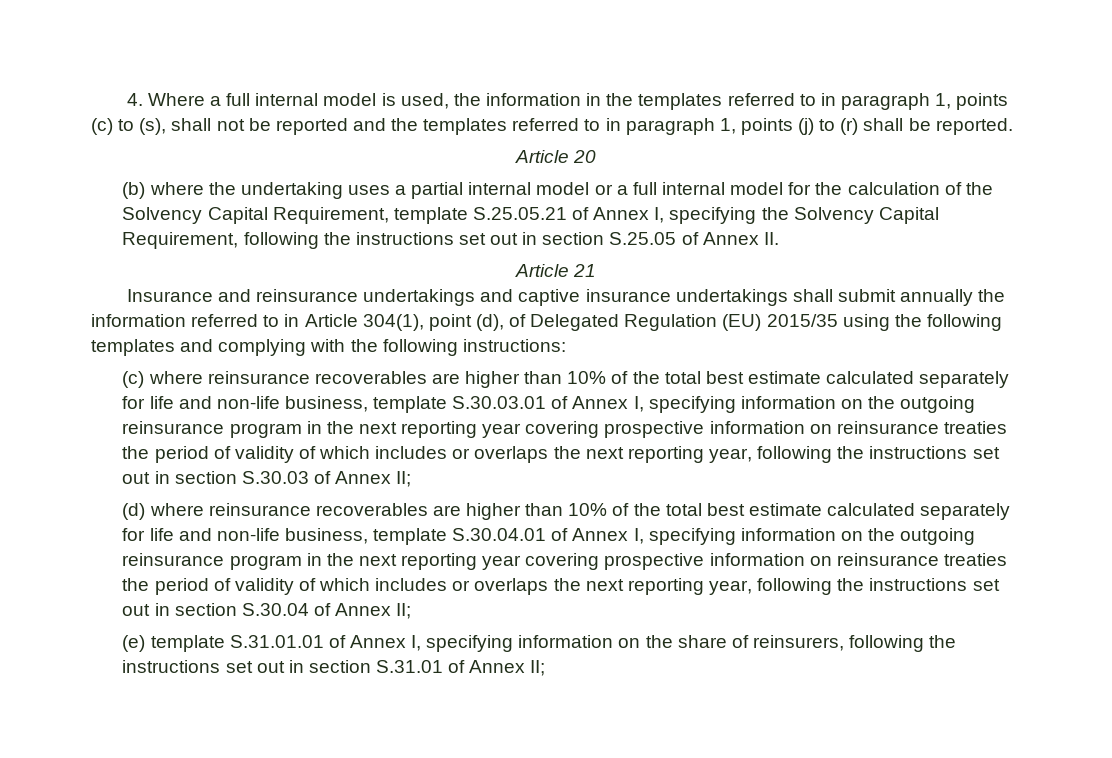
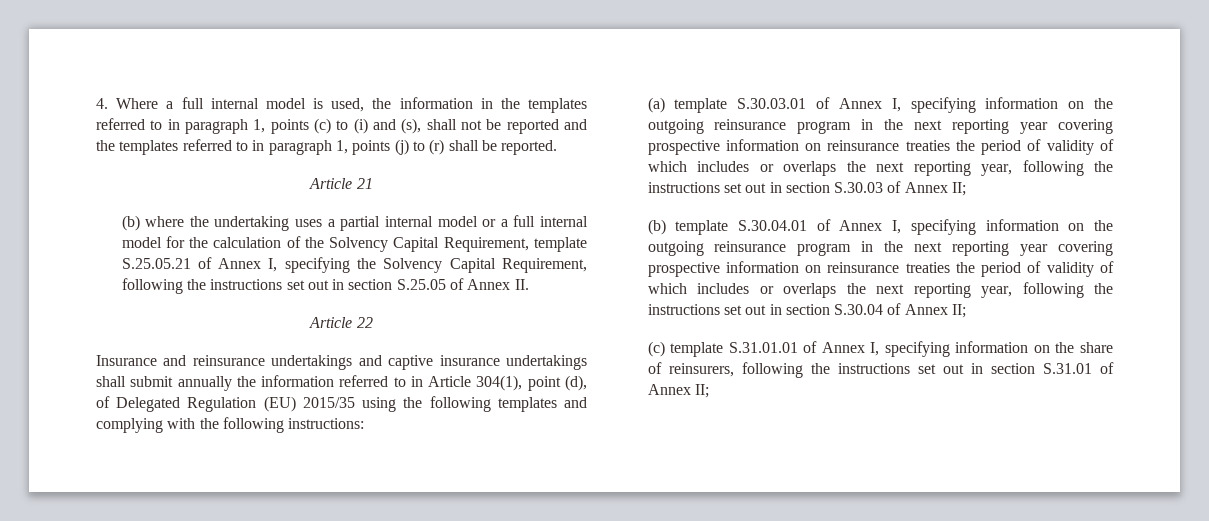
(135, 125) none -> [353,118,396,134] (i) and
[573,150,597,163] 20 -> [356,178,373,189] 21
[573,264,597,277] 21 -> [356,317,373,328] 22
[122,371,1010,388] [122,396,368,412] (c) where reinsurance recoverables are higher than 10% of the total best estimate calculated separately for life and non-life business, -> [647,97,665,113] (a)
[122,503,1011,520] [122,528,368,544] (d) where reinsurance recoverables are higher than 10% of the total best estimate calculated separately for life and non-life business, -> [647,219,666,235] (b)
[122,635,146,652] (e) -> [647,341,665,357] (c)

